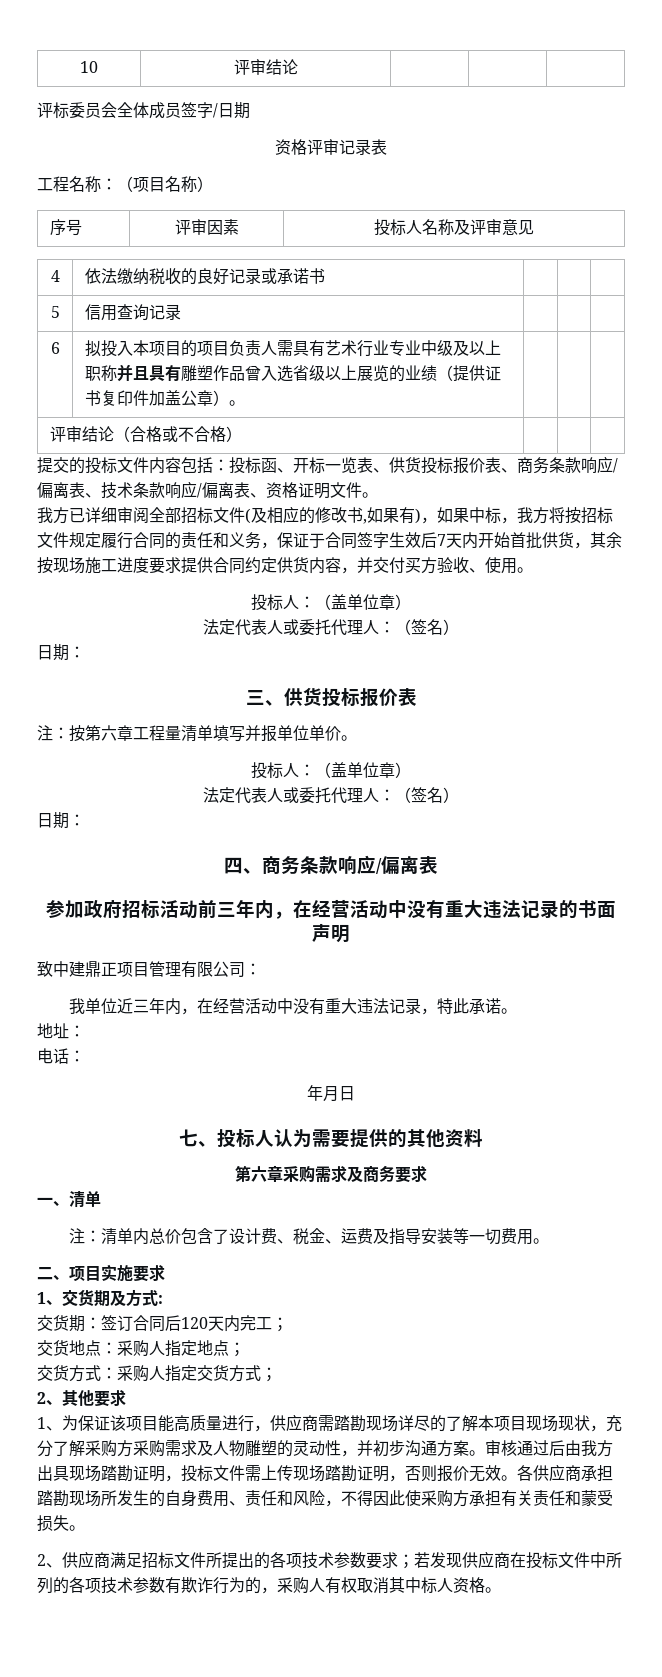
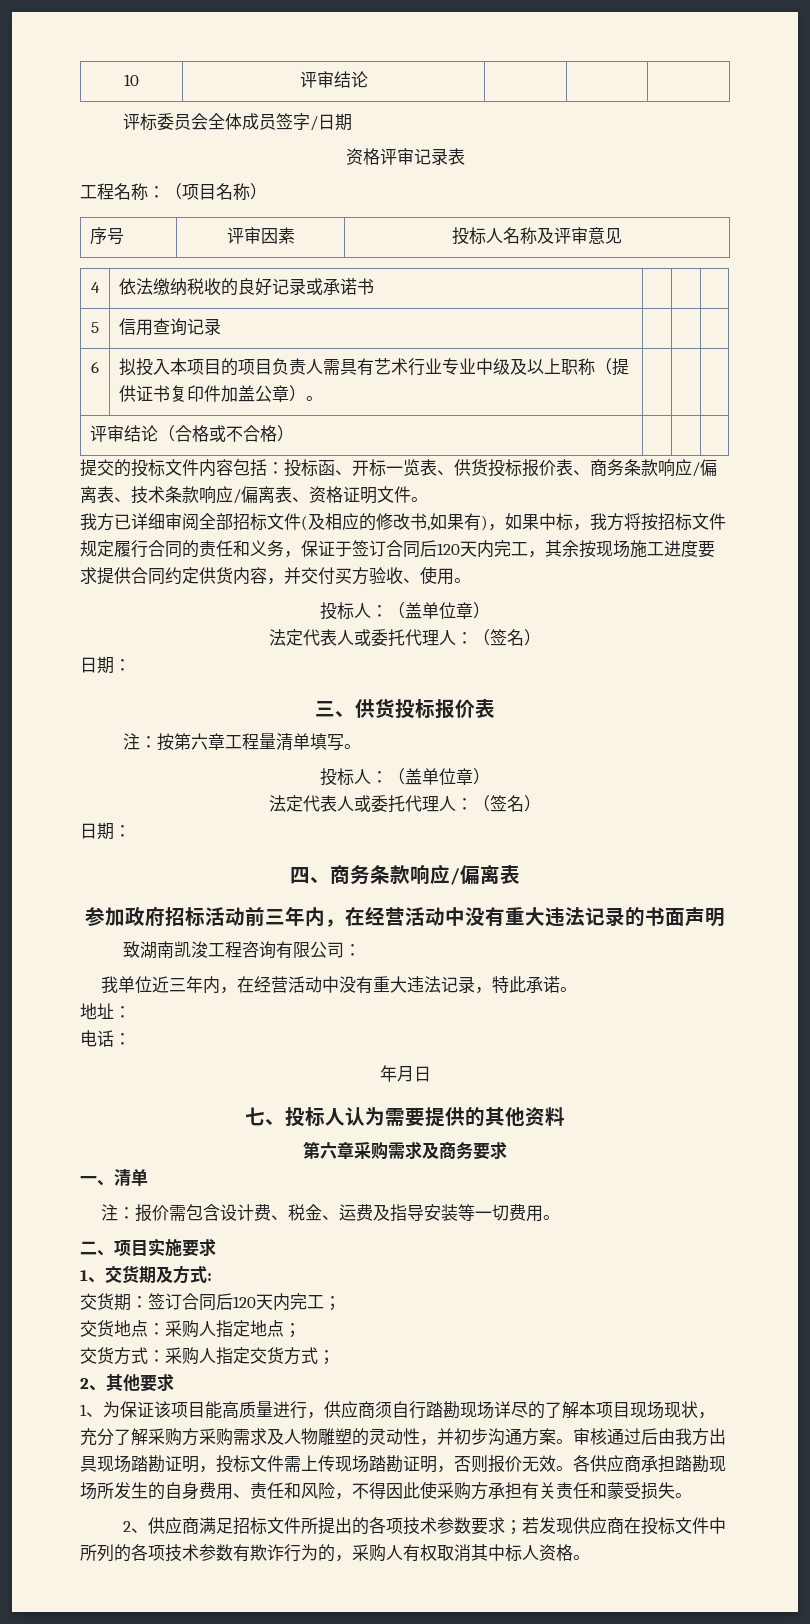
[116,364,437,382] 并且具有雕塑作品曾入选省级以上展览的业绩 -> (596, 366) none
[325,532,574,549] 合同签字生效后7天内开始首批供货 -> [352,540,528,558] 签订合同后120天内完工
[245,725,341,742] 并报单位单价 -> (344, 742) none
[53,961,181,977] 中建鼎正项目管理 -> [139,941,276,959] 湖南凯浚工程咨询
[100,1228,229,1245] 清单内总价包含了 -> [134,1204,220,1222] 报价需包含
[318,1415,334,1431] 需 -> [375,1401,426,1419] 须自行

